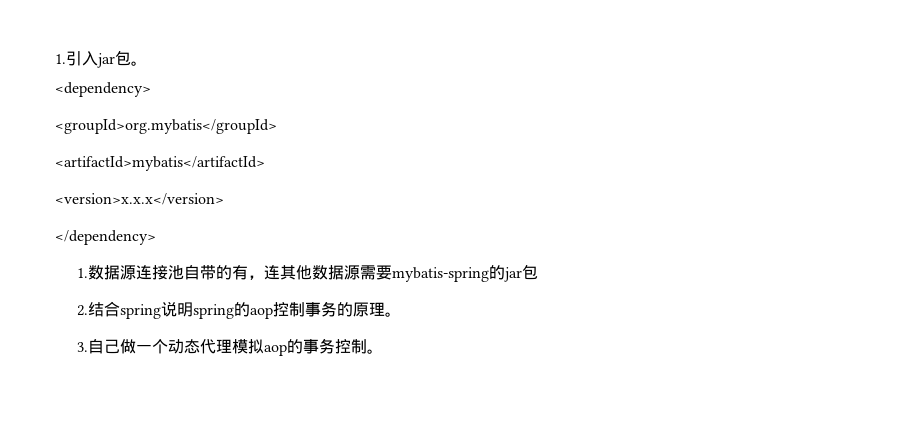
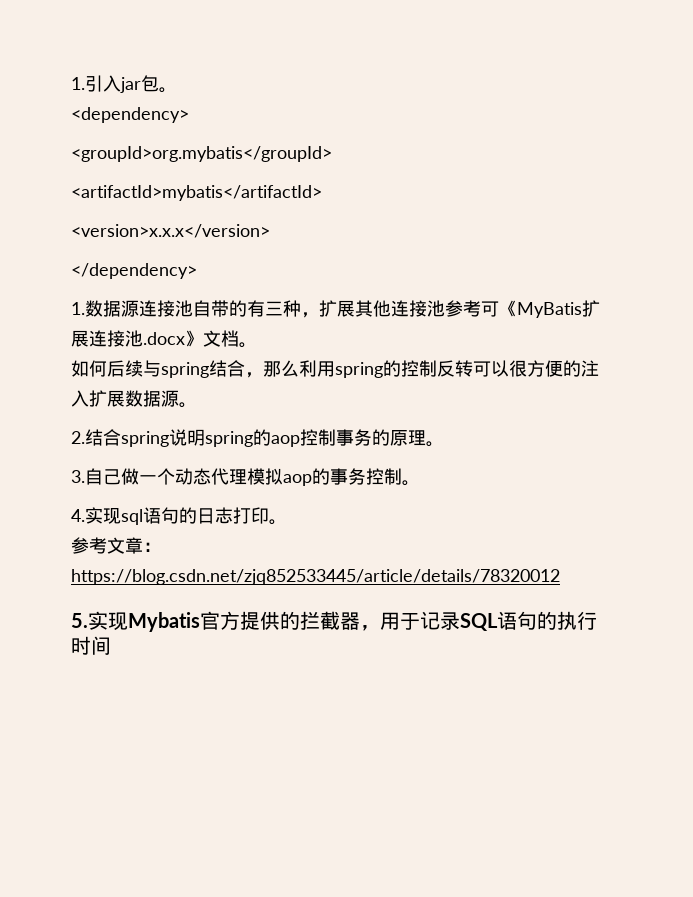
[247,264,538,282] ，连其他数据源需要mybatis-spring的jar包 -> [265,300,600,318] [71,330,257,348] [71,360,599,378] [71,390,197,408] 三种，扩展其他连接池参考可《MyBatis扩展连接池.docx》文档。 // 如何后续与spring结合，那么利用spring的控制反转可以很方便的注入扩展数据源。
(383, 351) none -> [71,507,287,525] [71,537,161,554] [71,569,560,585] [71,611,597,632] [71,636,111,655] // 4.实现sql语句的日志打印。 // 参考文章：https://blog.csdn.net/zjq852533445/article/details/78320012 // 5.实现Mybatis官方提供的拦截器，用于记录SQL语句的执行时间

